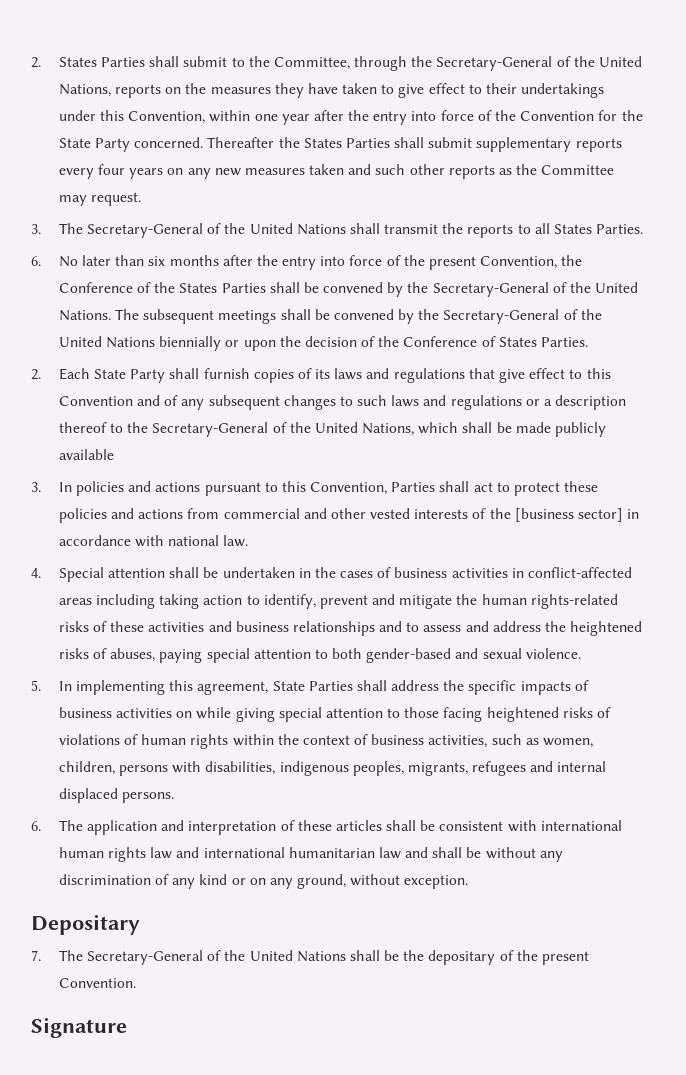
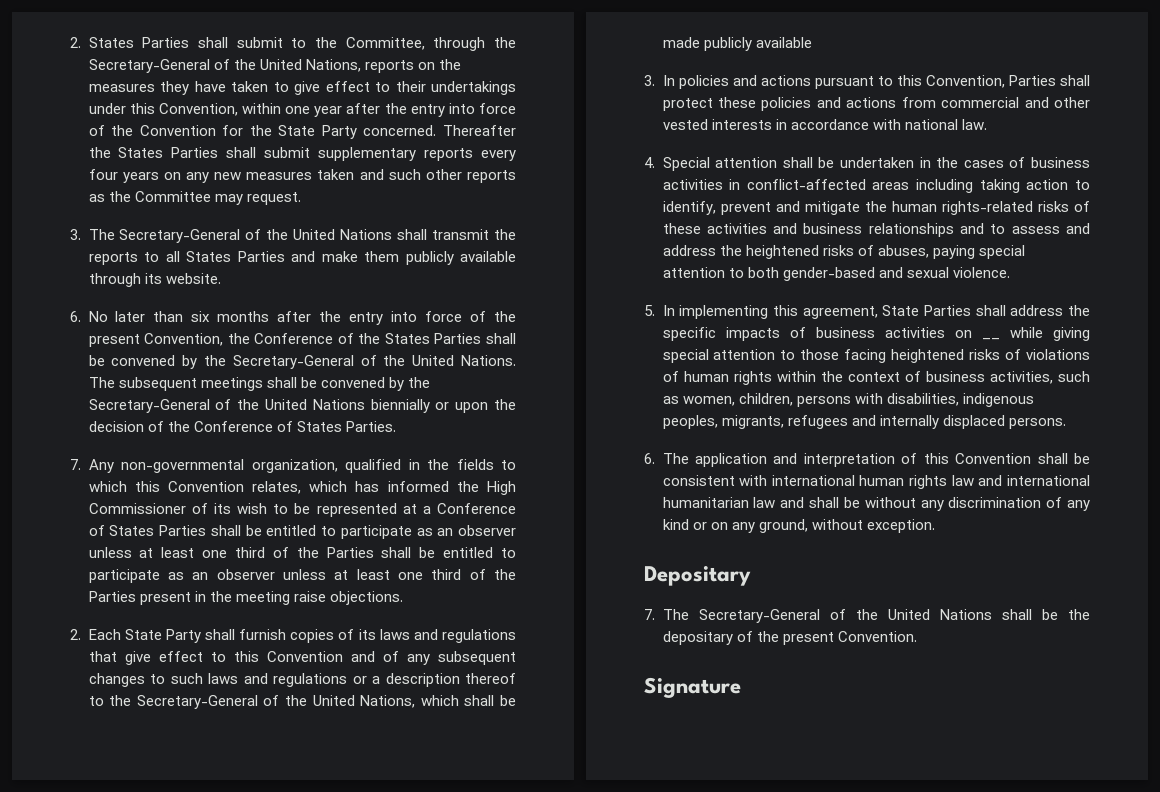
[596,224,644,234] Parties. -> [237,251,516,265] [88,273,221,287] Parties and make them publicly available through its website.
(589, 342) none -> [70,459,516,473] [88,481,516,495] [88,503,516,517] [88,525,516,539] [88,547,516,558] [88,569,517,583] [88,591,403,605] // 7. Any non-governmental organization, qualified in the fields to which this Convention relates, which has informed the High Commissioner of its wish to be represented at a Conference of States Parties shall be entitled to participate as an observer unless at least one third of the Parties shall be entitled to participate as an observer unless at least one third of the Parties present in the meeting raise objections.
[473,482,510,492] act to -> (1090, 80) none
[472,508,624,522] of the [business sector] -> (772, 124) none
(193, 714) none -> [981,338,1000,340] __
[557,761,607,772] internal -> [879,415,939,429] internally
[297,820,382,831] these articles -> [923,453,1032,464] this Convention

